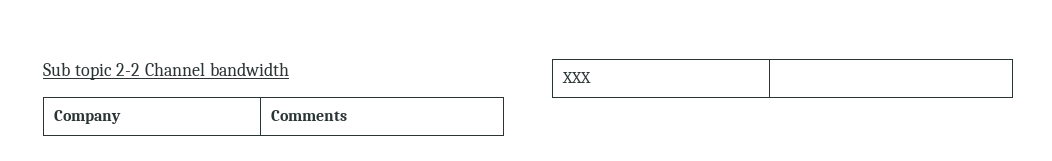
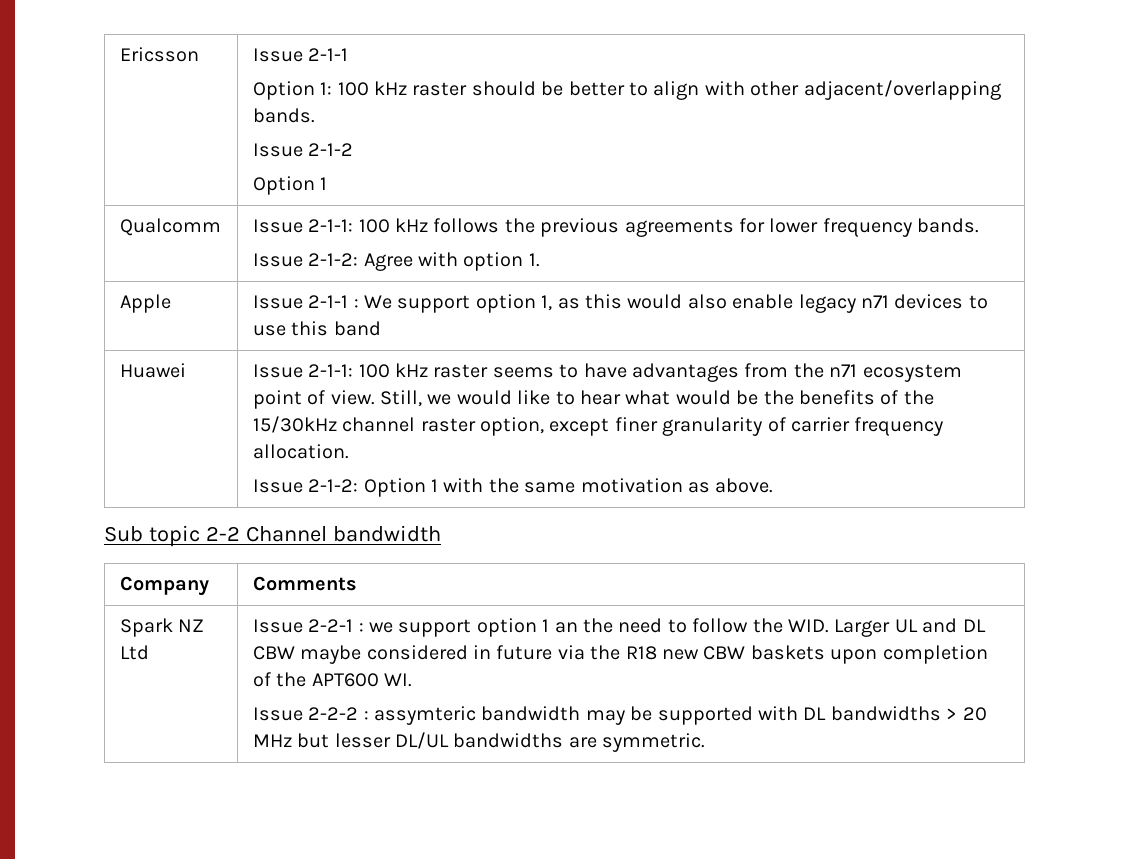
(43, 69) none -> [119,47,199,62] [252,48,349,62] [252,80,1001,100] [252,108,315,123] [252,143,354,157] [252,176,328,195] [119,218,221,236] [252,218,980,237] [252,252,540,271] [119,294,171,313] [252,294,988,313] [252,321,381,336] [119,363,186,378] [252,363,962,382] [252,390,934,409] [252,416,944,436] [252,444,349,459] [252,478,774,497] Ericsson | Issue 2-1-1 // Option 1: 100 kHz raster should be better to align with other adjacent/overlapping bands. // Issue 2-1-2 // Option 1 // Qualcomm | Issue 2-1-1: 100 kHz follows the previous agreements for lower frequency bands. // Issue 2-1-2: Agree with option 1. // Apple | Issue 2-1-1 : We support option 1, as this would also enable legacy n71 devices to use this band // Huawei | Issue 2-1-1: 100 kHz raster seems to have advantages from the n71 ecosystem point of view. Still, we would like to hear what would be the benefits of the 15/30kHz channel raster option, except finer granularity of carrier frequency allocation. // Issue 2-1-2: Option 1 with the same motivation as above. //
[561,72,591,83] XXX | -> [119,618,205,637] [119,645,149,660] [252,618,986,637] [252,645,988,664] [252,672,412,687] [252,706,987,725] [252,732,706,752] Spark NZ Ltd | Issue 2-2-1 : we support option 1 an the need to follow the WID. Larger UL and DL CBW maybe considered in future via the R18 new CBW baskets upon completion of the APT600 WI. // Issue 2-2-2 : assymteric bandwidth may be supported with DL bandwidths > 20 MHz but lesser DL/UL bandwidths are symmetric.

